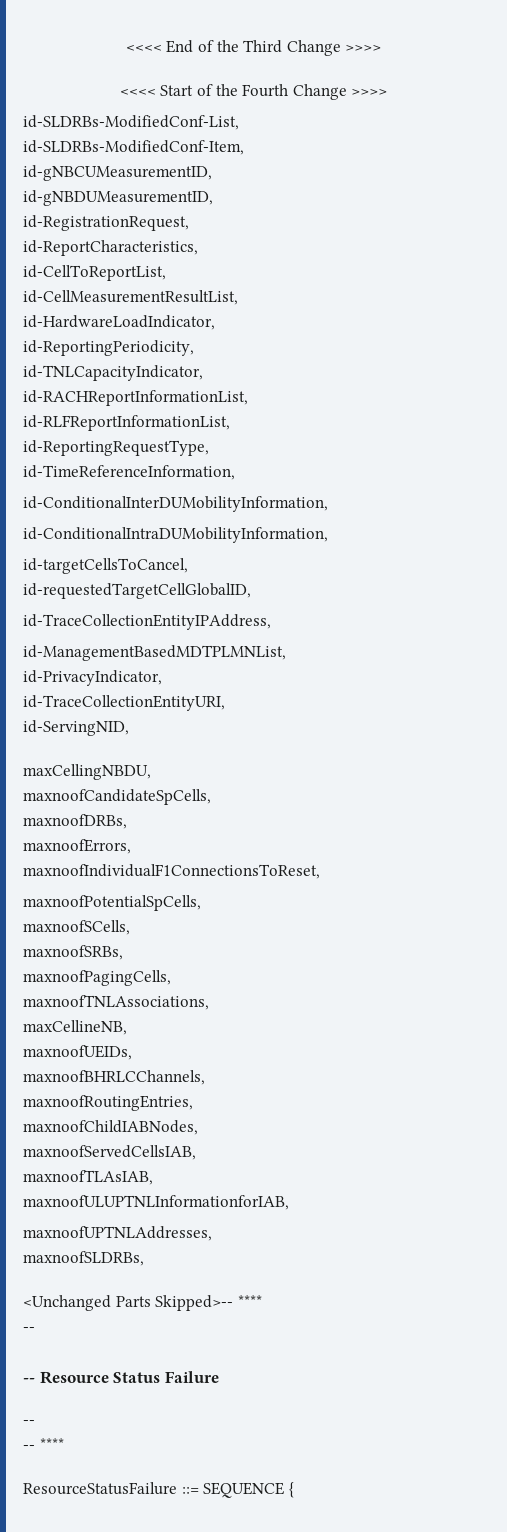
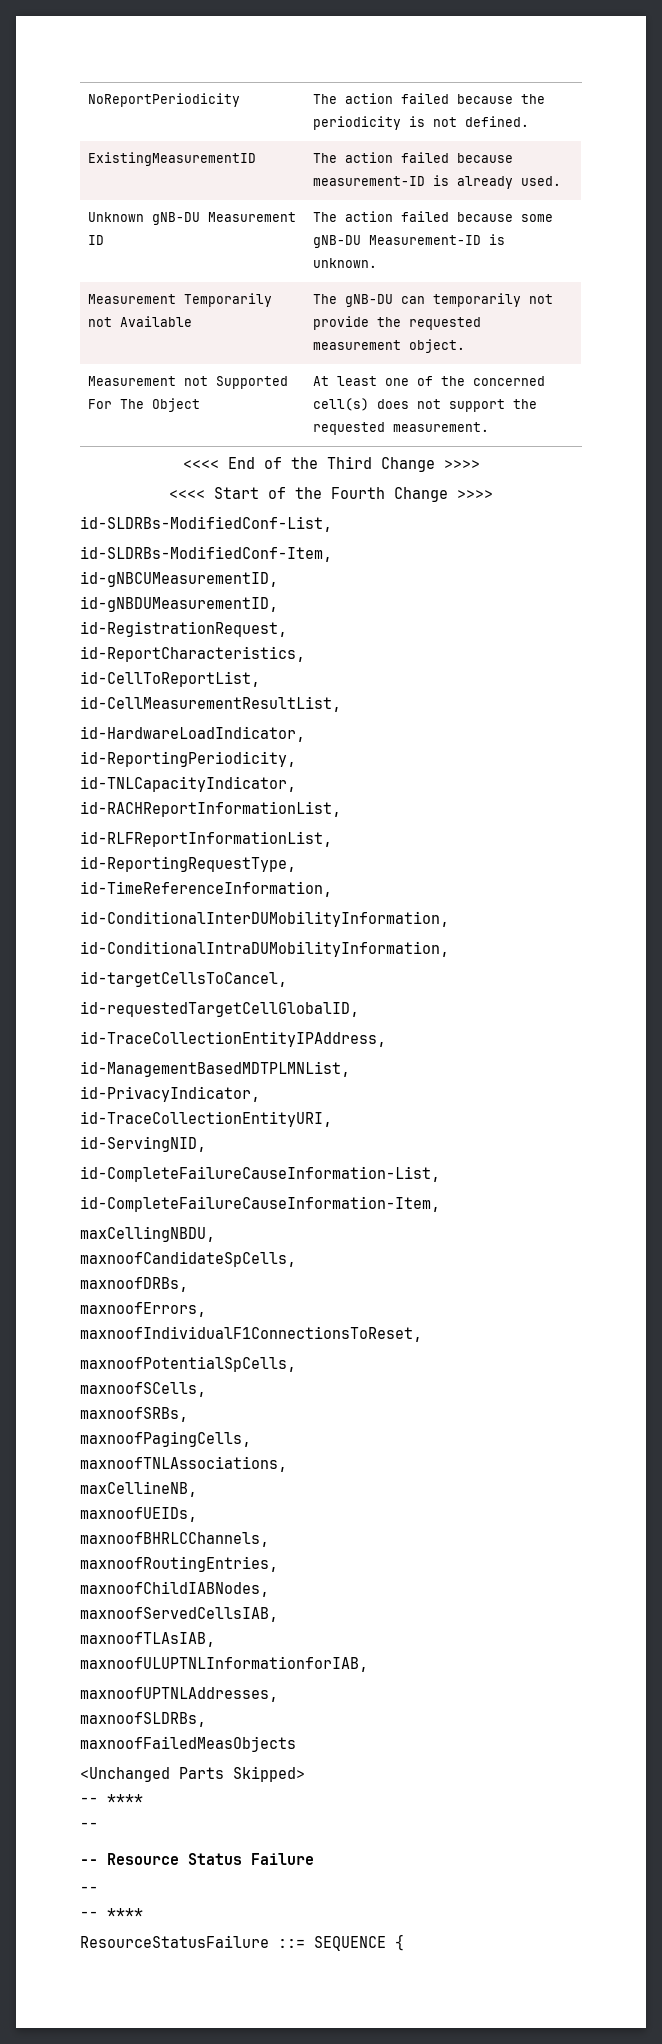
(125, 48) none -> [88,93,241,107] [313,93,546,104] [313,116,530,130] [88,152,257,166] [313,152,514,163] [313,175,562,189] [88,212,297,225] [88,235,105,245] [313,211,554,222] [313,234,506,248] [313,258,378,268] [88,293,273,307] [88,316,193,327] [313,293,554,307] [313,316,482,330] [313,339,466,353] [88,376,289,389] [88,398,201,412] [313,376,546,386] [313,398,538,412] [313,422,490,435] NoReportPeriodicity | The action failed because the periodicity is not defined. // ExistingMeasurementID | The action failed because measurement-ID is already used. // Unknown gNB-DU Measurement ID | The action failed because some gNB-DU Measurement-ID is unknown. // Measurement Temporarily not Available | The gNB-DU can temporarily not provide the requested measurement object. // Measurement not Supported For The Object | At least one of the concerned cell(s) does not support the requested measurement. //
(129, 728) none -> [80,1166,440,1182] [80,1196,440,1212] // id-CompleteFailureCauseInformation-List, // id-CompleteFailureCauseInformation-Item,
(144, 1258) none -> [80,1736,296,1752] // maxnoofFailedMeasObjects
[155,1295,234,1311] Skipped>-- -> [233,1766,305,1782] [80,1797,98,1804] Skipped> // --

